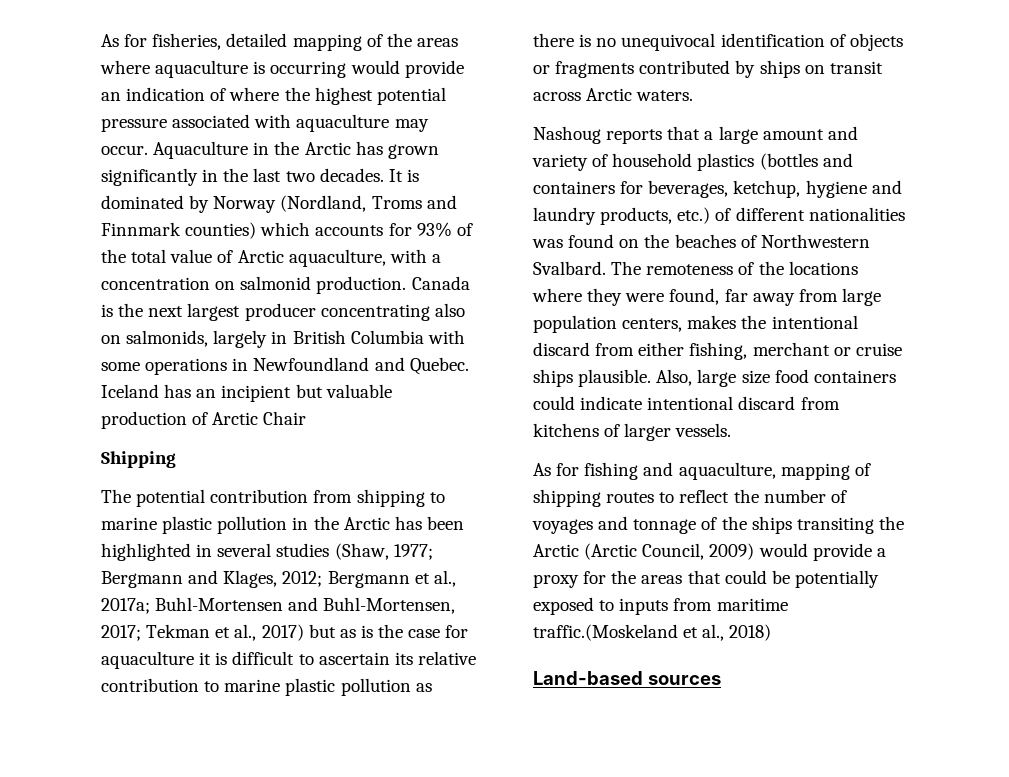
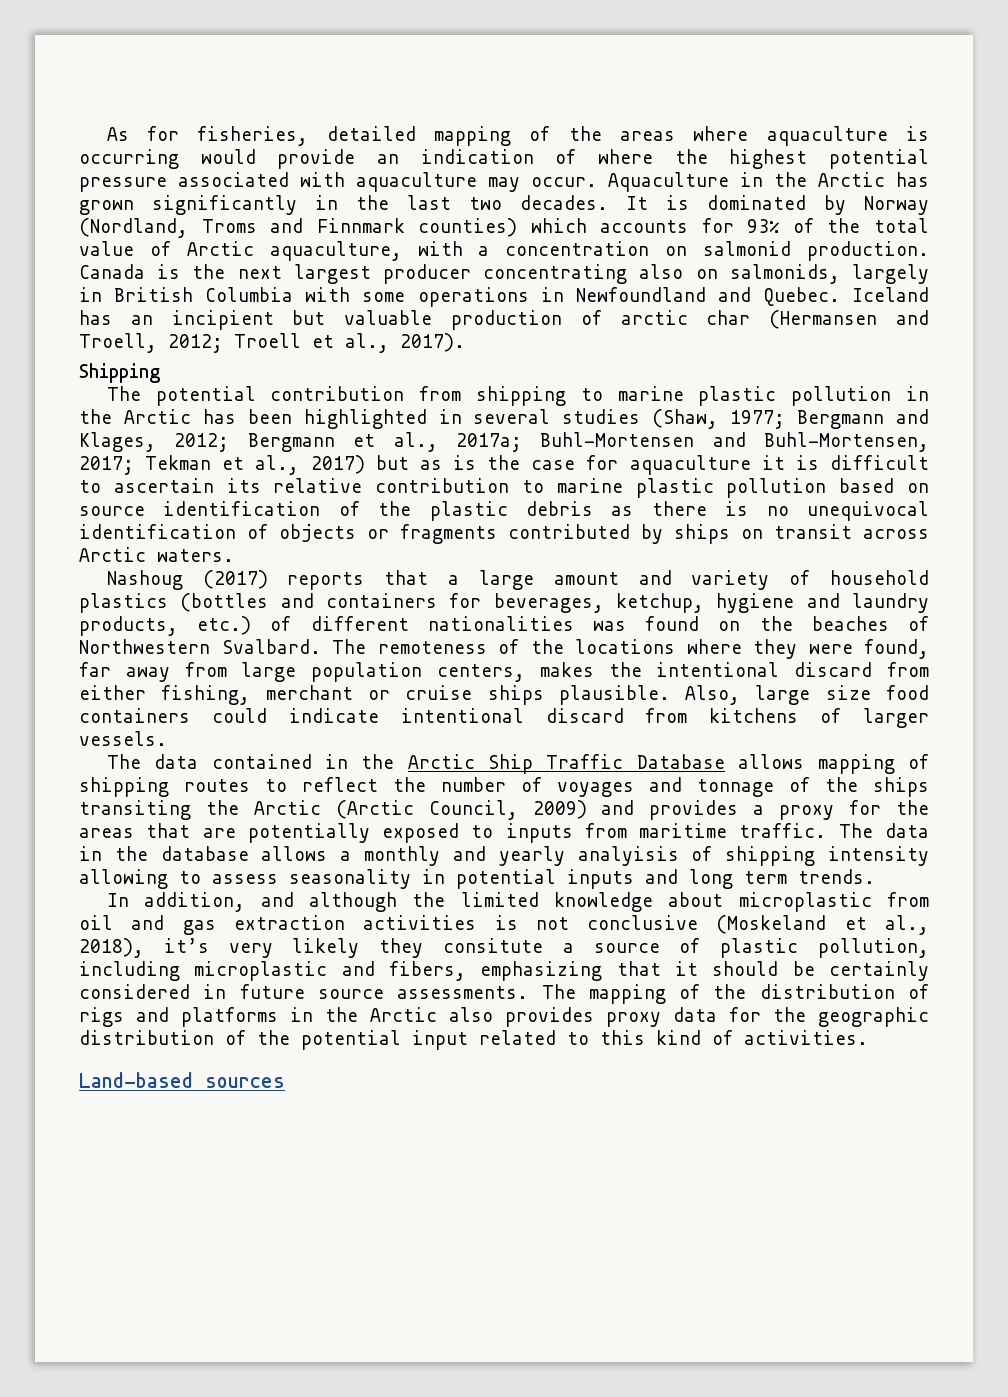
[212,411,307,425] Arctic Chair -> [620,310,929,329] [79,333,465,353] arctic char (Hermansen and Troell, 2012; Troell et al., 2017).
(411, 687) none -> [839,478,929,493] [79,501,593,521] based on source identification of the plastic debris
(601, 135) none -> [202,570,268,589] (2017)
[533,462,776,480] As for fishing and aquaculture, -> [106,754,805,774] The data contained in the Arctic Ship Traffic Database allows
[758,543,872,561] would provide -> [601,800,739,820] and provides
[724,570,790,584] could be -> [202,828,236,838] are
[533,624,772,641] traffic.(Moskeland et al., 2018) -> [739,823,929,838] [79,846,930,866] [79,869,875,889] [106,892,929,912] [79,915,929,935] [79,938,929,958] [79,961,930,981] [79,984,929,1004] [79,1007,929,1027] [79,1030,868,1050] traffic. The data in the database allows a monthly and yearly analyisis of shipping intensity allowing to assess seasonality in potential inputs and long term trends. // In addition, and although the limited knowledge about microplastic from oil and gas extraction activities is not conclusive (Moskeland et al., 2018), it’s very likely they consitute a source of plastic pollution, including microplastic and fibers, emphasizing that it should be certainly considered in future source assessments. The mapping of the distribution of rigs and platforms in the Arctic also provides proxy data for the geographic distribution of the potential input related to this kind of activities.

